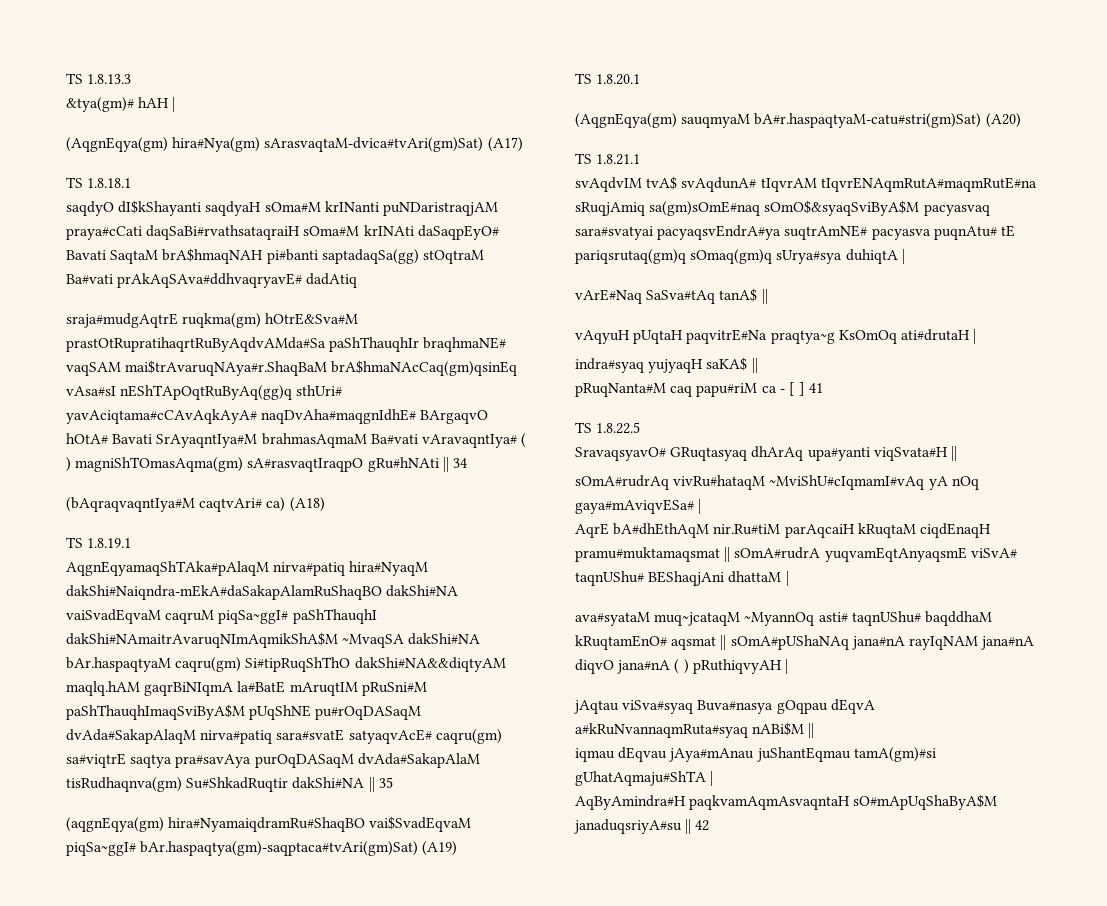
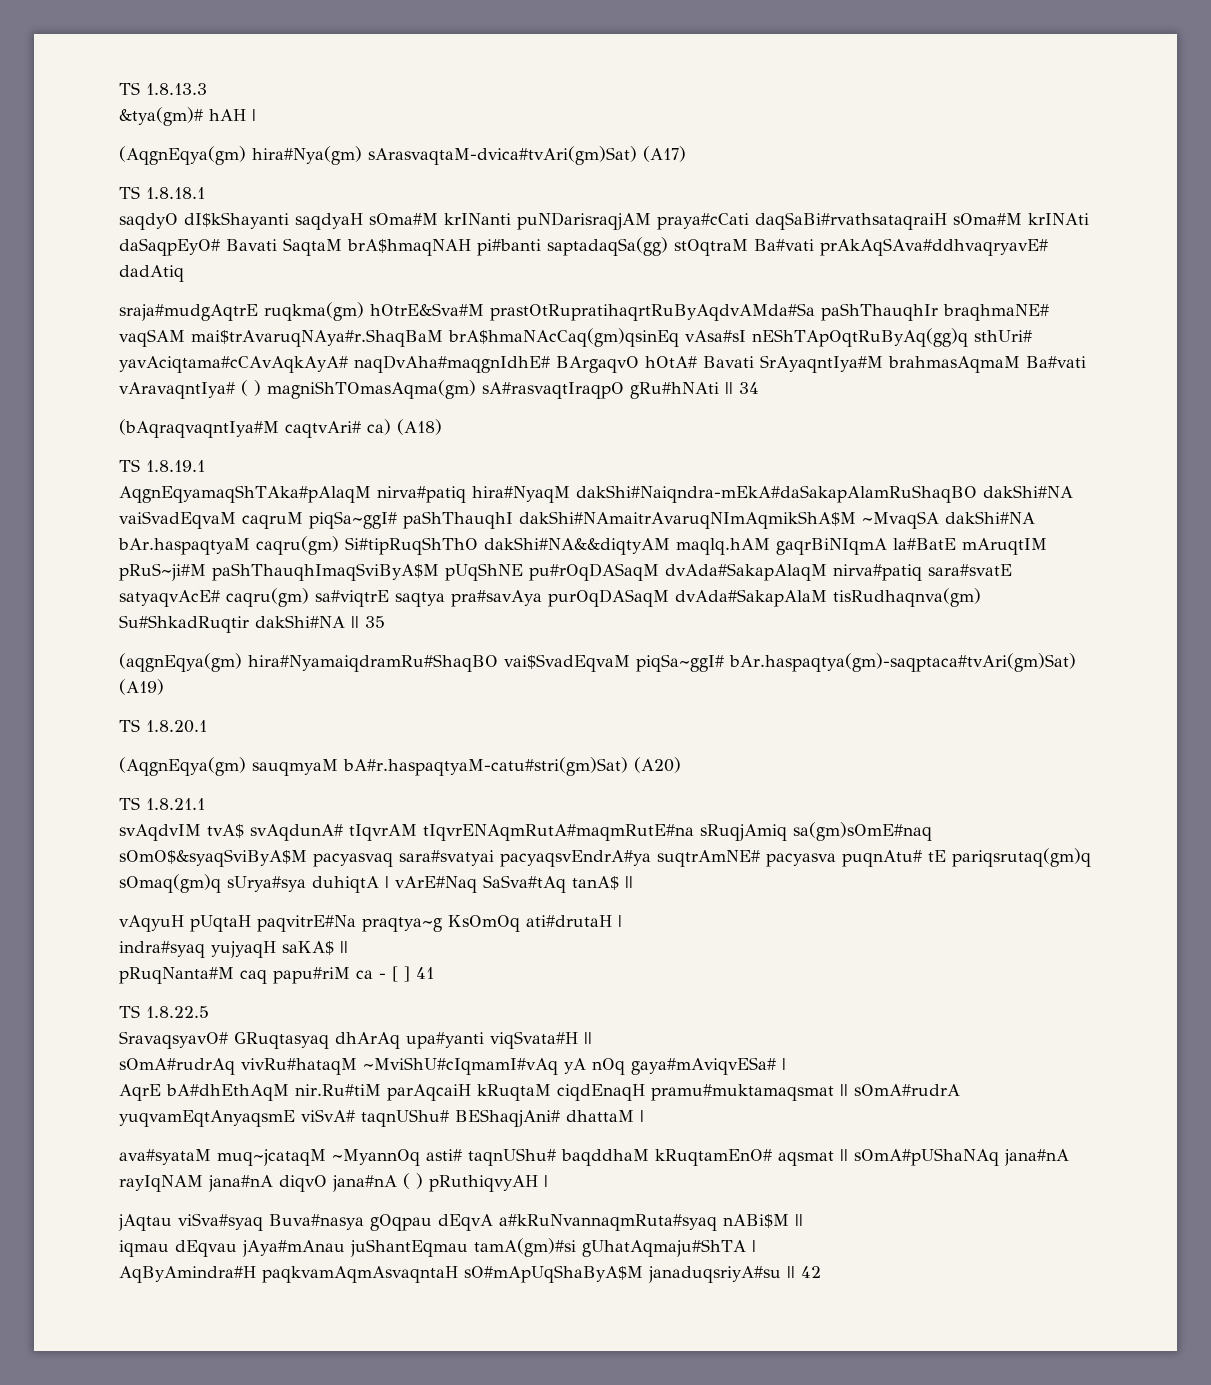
[382,202,498,216] puNDaristraqjAM -> [517,212,651,230] puNDarisraqjAM
[361,682,427,696] pRuSni#M -> [119,563,206,581] pRuS~ji#M
(905, 256) // -> (389, 882) none
[648,571,725,586] BEShaqjAni -> [455,1109,560,1127] BEShaqjAni#

